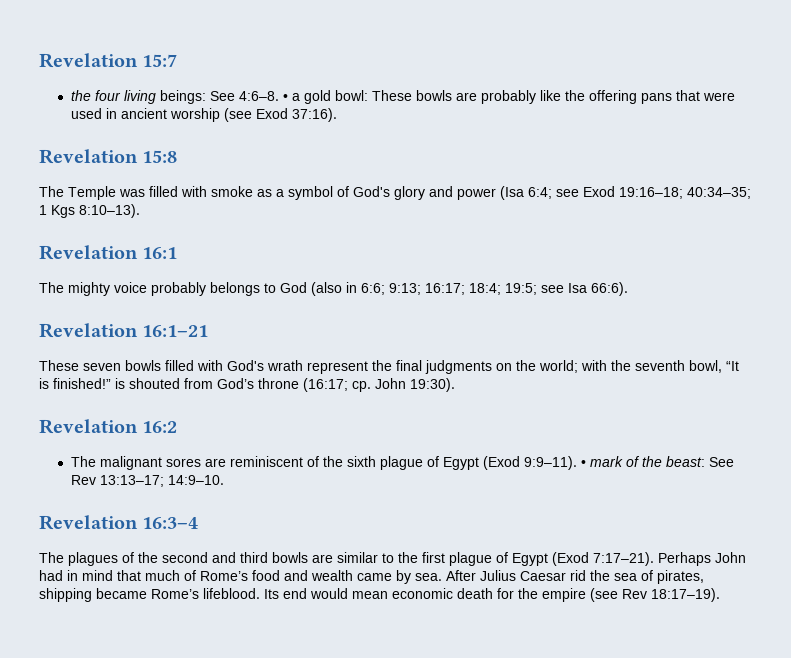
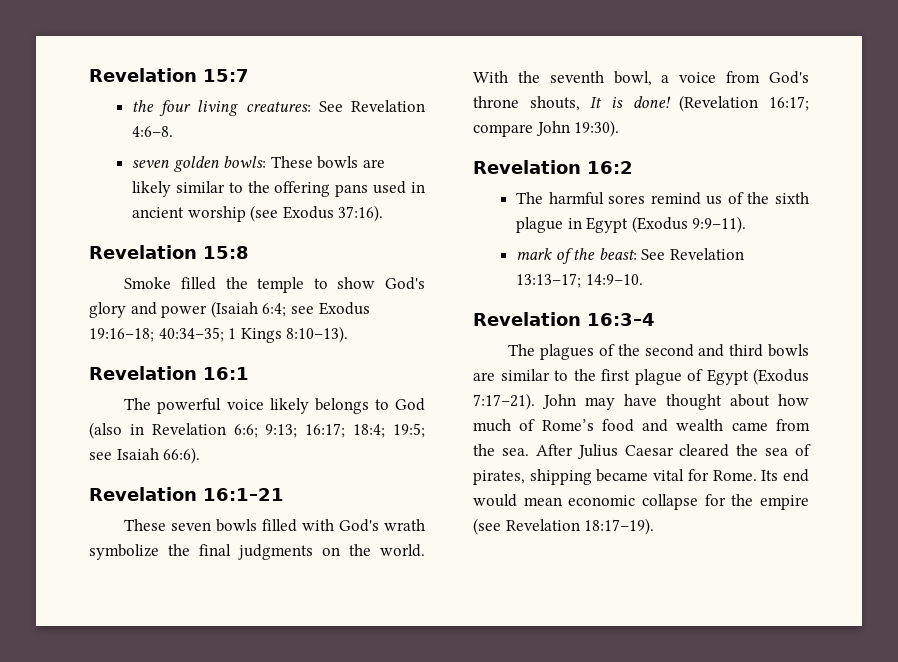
[159,90,561,104] beings: See 4:6–8. • a gold bowl: These bowls are probably like -> [245,100,425,112] [132,126,174,137] [132,156,386,172] [132,181,243,197] creatures: See Revelation 4:6–8. // seven golden bowls: These bowls are likely similar to
[675,90,735,101] that were -> (369, 190) none
[255,108,288,119] Exod -> [282,206,334,219] Exodus
[39,186,349,200] The Temple was filled with smoke as a symbol of -> [124,277,376,293] Smoke filled the temple to show
[500,186,524,200] (Isa -> [210,301,258,318] (Isaiah
[583,186,615,197] Exod -> [318,302,370,315] Exodus
[51,205,75,218] Kgs -> [240,328,282,343] Kings
[68,282,206,296] mighty voice probably -> [157,398,309,414] powerful voice likely
(357, 287) none -> [151,423,226,435] Revelation
[568,283,587,293] Isa -> [116,448,159,460] Isaiah
[307,361,368,374] represent -> [89,544,159,560] symbolize
[539,360,607,373] world; with -> [380,544,425,557] [473,71,508,83] world. With
[726,361,739,371] [39,378,371,392] “It is finished!” is shouted from God’s throne (16:17; cp. -> [661,71,809,84] [473,95,809,112] [473,124,533,137] a voice from God's throne shouts, It is done! (Revelation 16:17; compare
[99,456,303,470] malignant sores are reminiscent -> [548,192,723,205] harmful sores remind us
[426,456,520,470] of Egypt (Exod -> [567,216,688,233] in Egypt (Exodus
[580,460,586,467] • -> (747, 224) //
[70,475,96,485] Rev -> [670,248,745,260] Revelation
[552,552,746,566] [39,570,141,581] (Exod 7:17–21). Perhaps John had in mind that -> [753,368,809,385] [473,393,809,410] (Exodus 7:17–21). John may have thought about how
[396,570,411,584] by -> [776,419,810,431] [473,444,495,456] from the
[570,570,586,581] rid -> [679,444,730,457] cleared
[151,588,260,599] Rome’s lifeblood. -> [653,469,757,481] vital for Rome.
[457,588,493,599] death -> [642,494,698,510] collapse
[622,589,647,599] Rev -> [505,519,580,531] Revelation

